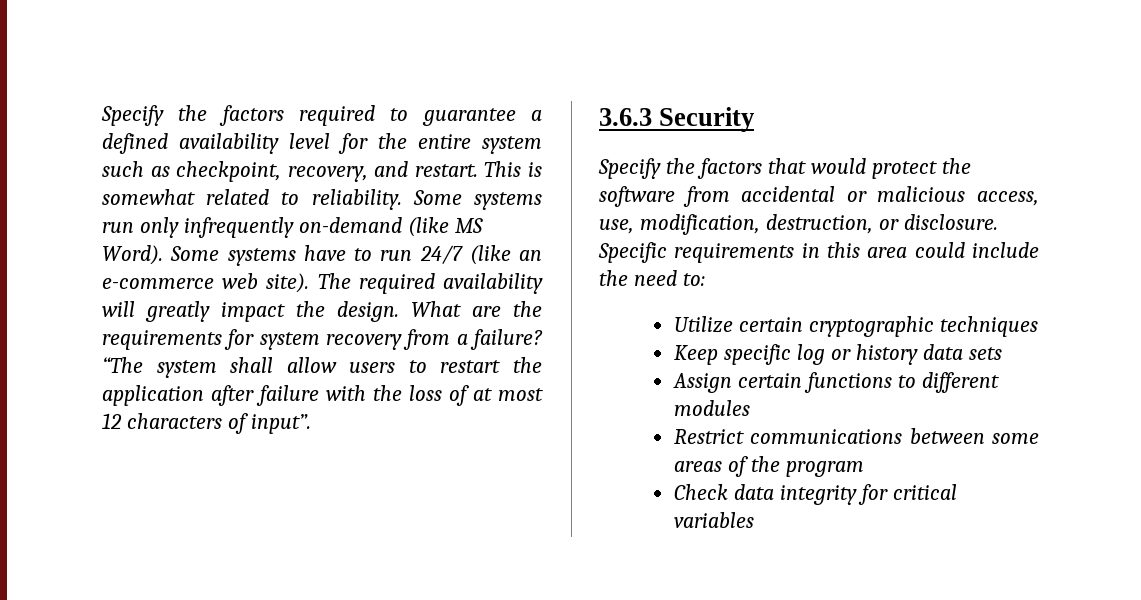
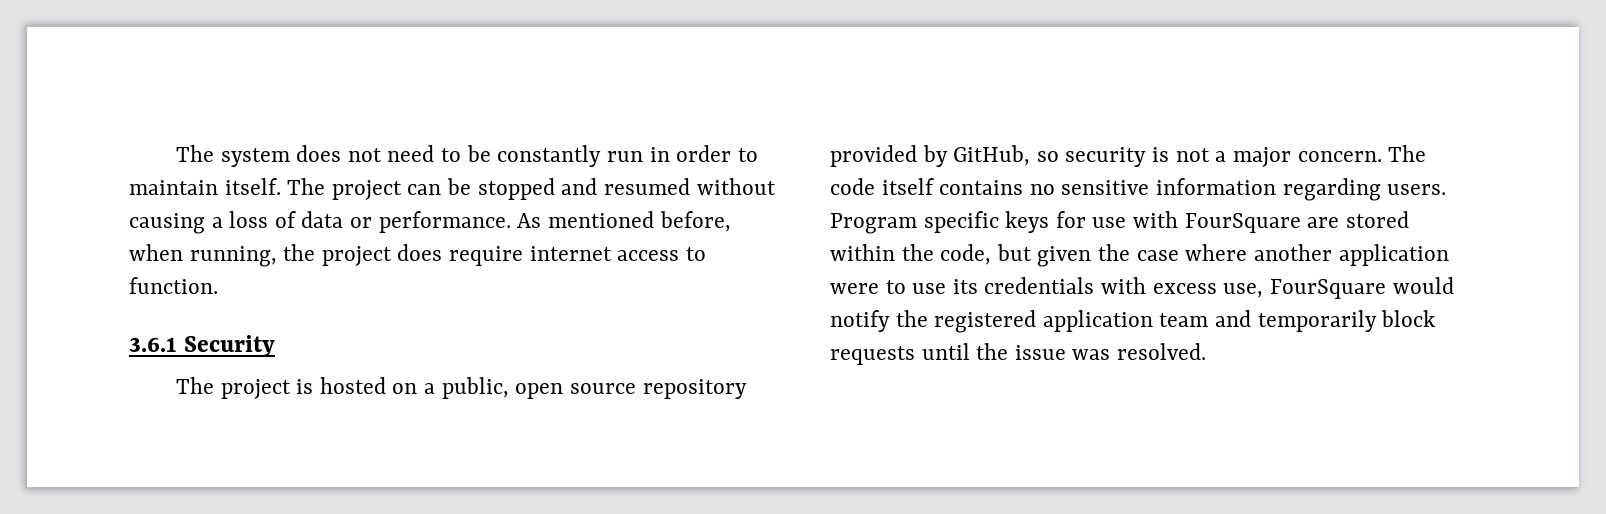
[101,105,542,126] [102,133,542,154] [102,161,542,182] [102,189,542,210] [102,217,483,238] [102,245,542,266] [102,273,543,294] [102,301,542,322] [102,329,543,350] [102,357,542,378] [102,385,543,406] [102,413,311,434] [599,107,755,132] [598,158,971,179] [599,186,1039,207] [599,214,998,235] [598,242,1039,263] [599,270,705,286] [673,316,1038,337] [673,344,1002,365] [672,372,999,393] [673,400,750,416] [673,428,1039,444] [673,456,864,477] [673,484,957,505] [673,512,754,528] Specify the factors required to guarantee a defined availability level for the entire system such as checkpoint, recovery, and restart. This is somewhat related to reliability. Some systems run only infrequently on-demand (like MS Word). Some systems have to run 24/7 (like an e-commerce web site). The required availability will greatly impact the design. What are the requirements for system recovery from a failure? “The system shall allow users to restart the application after failure with the loss of at most 12 characters of input”. // 3.6.3 Security // Specify the factors that would protect the software from accidental or malicious access, use, modification, destruction, or disclosure. Specific requirements in this area could include the need to: // Utilize certain cryptographic techniques // Keep specific log or history data sets // Assign certain functions to different modules // Restrict communications between some areas of the program // Check data integrity for critical variables -> [176,145,758,167] [129,178,776,200] [129,211,731,234] [129,244,706,267] [129,277,218,294] [129,335,276,357] [176,377,747,399] [830,145,1427,167] [830,178,1447,201] [830,211,1409,234] [830,244,1449,267] [830,277,1454,299] [830,310,1436,333] [830,343,1207,365] The system does not need to be constantly run in order to maintain itself. The project can be stopped and resumed without causing a loss of data or performance. As mentioned before, when running, the project does require internet access to function. // 3.6.1 Security // The project is hosted on a public, open source repository provided by GitHub, so security is not a major concern. The code itself contains no sensitive information regarding users. Program specific keys for use with FourSquare are stored within the code, but given the case where another application were to use its credentials with excess use, FourSquare would notify the registered application team and temporarily block requests until the issue was resolved.

